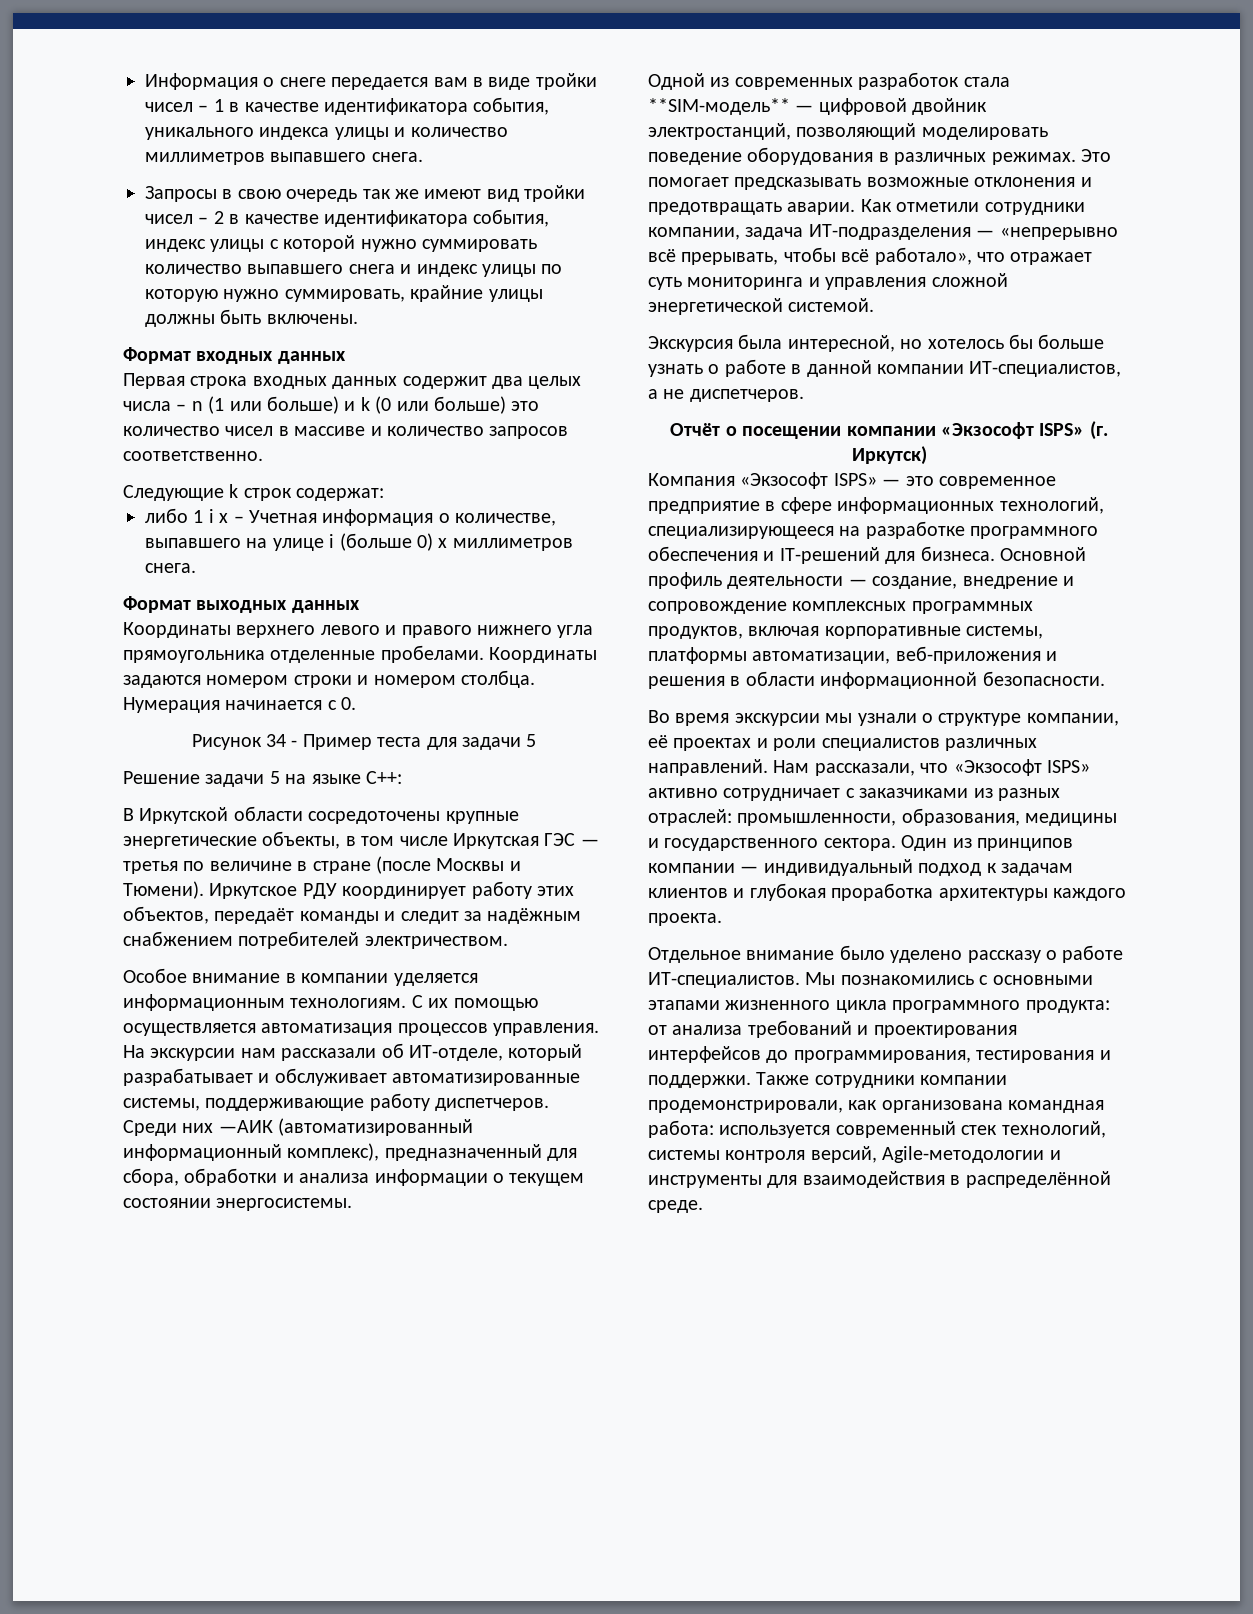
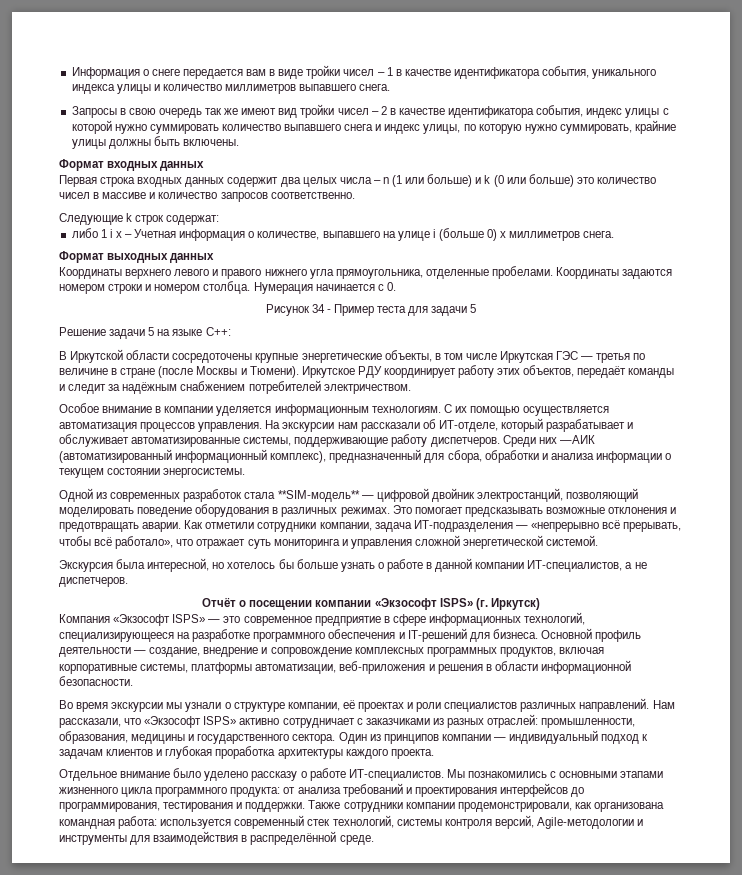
[481,264,536,277] улицы -> [423,124,461,134] улицы,
[123,650,265,663] прямоугольника -> [335,269,423,279] прямоугольника,

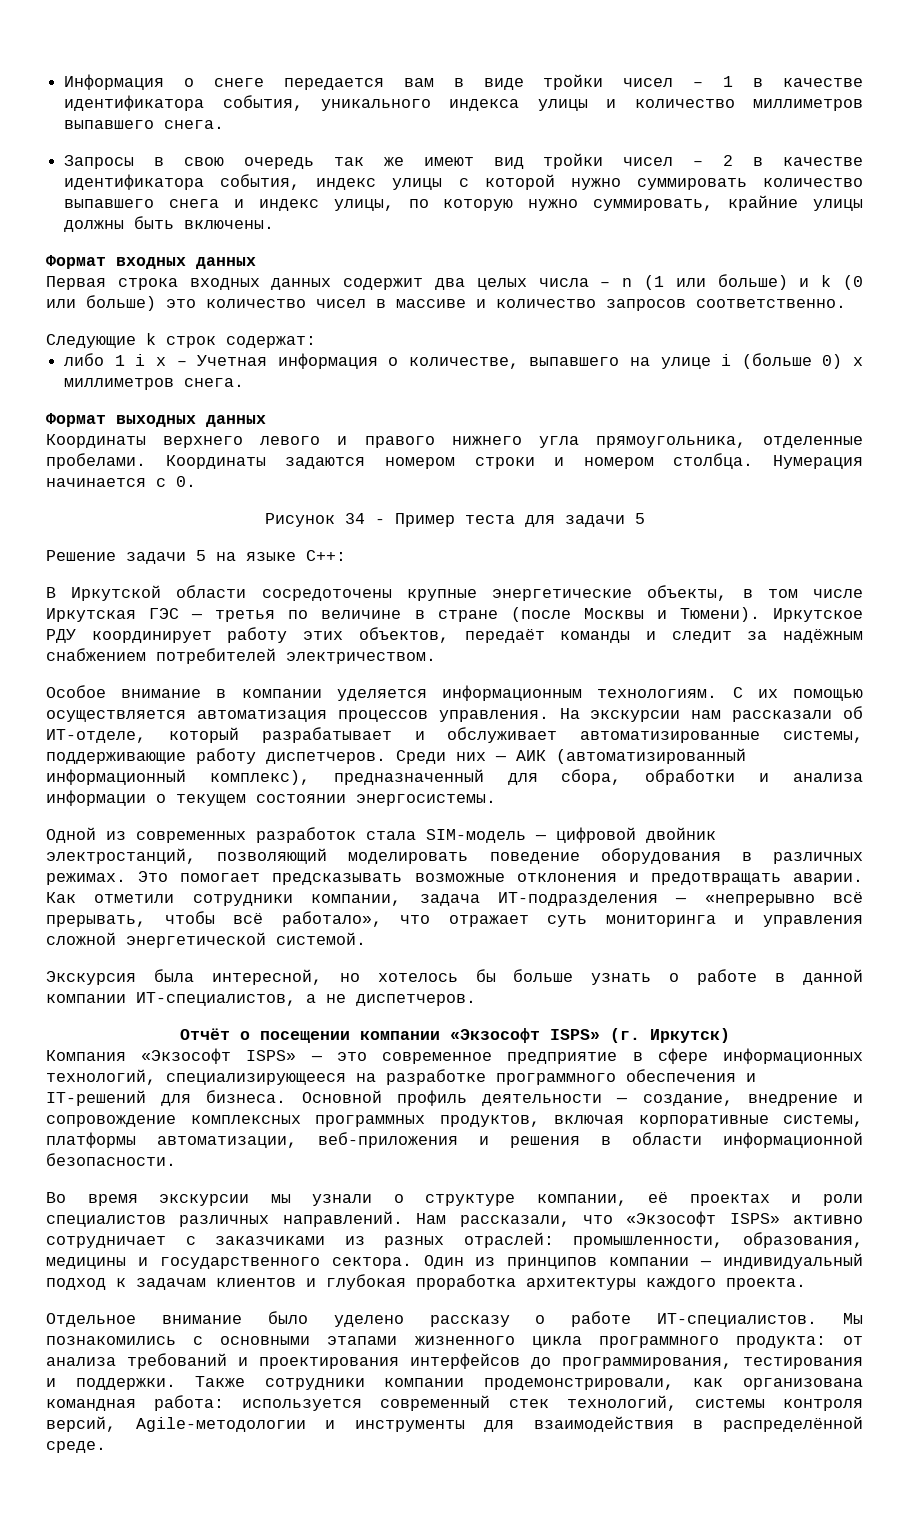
[559,435,595,444] —АИК -> [495,750,546,761] — АИК
[277,490,360,502] **SIM-модель** -> [426,829,526,843] SIM-модель

